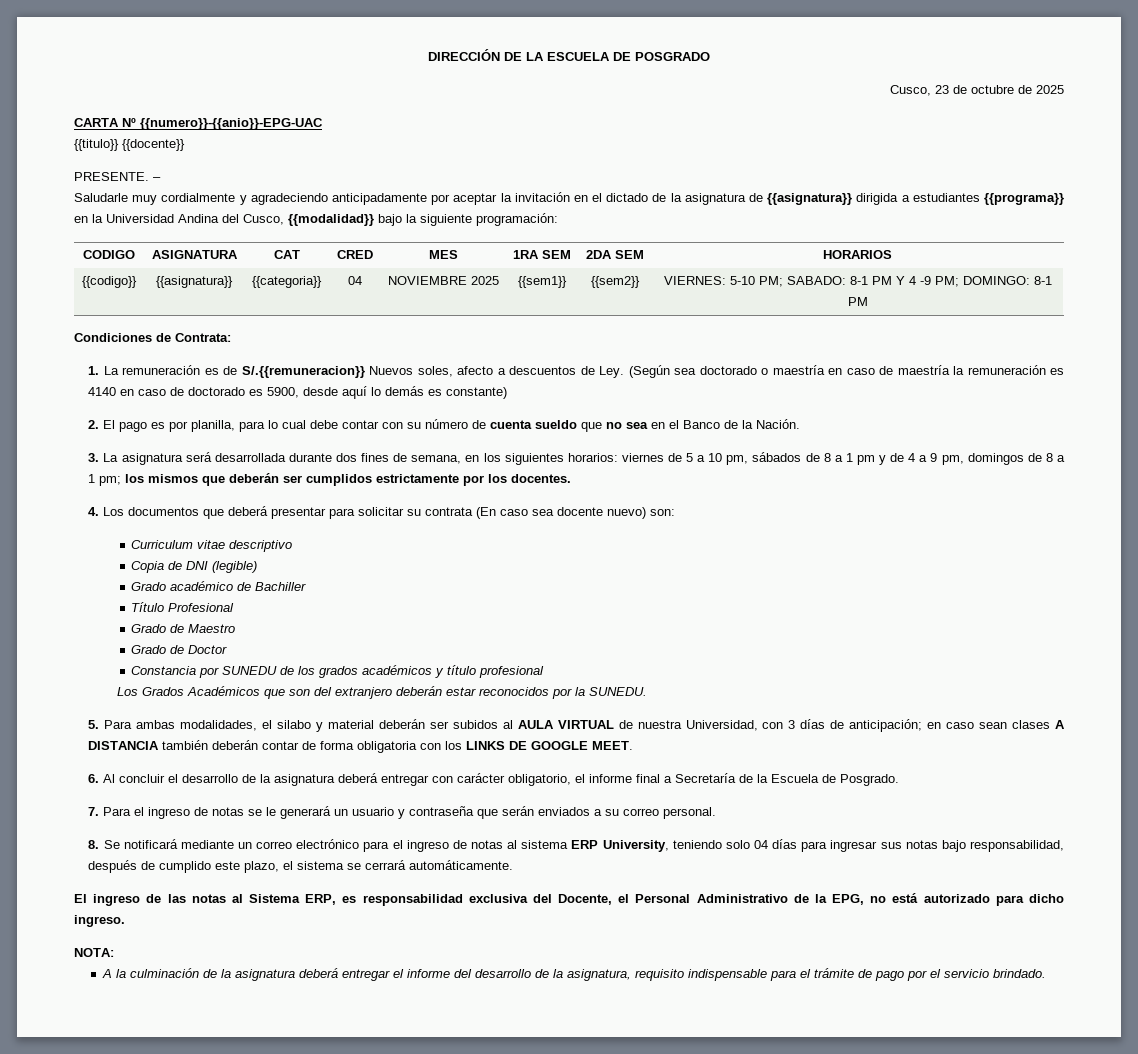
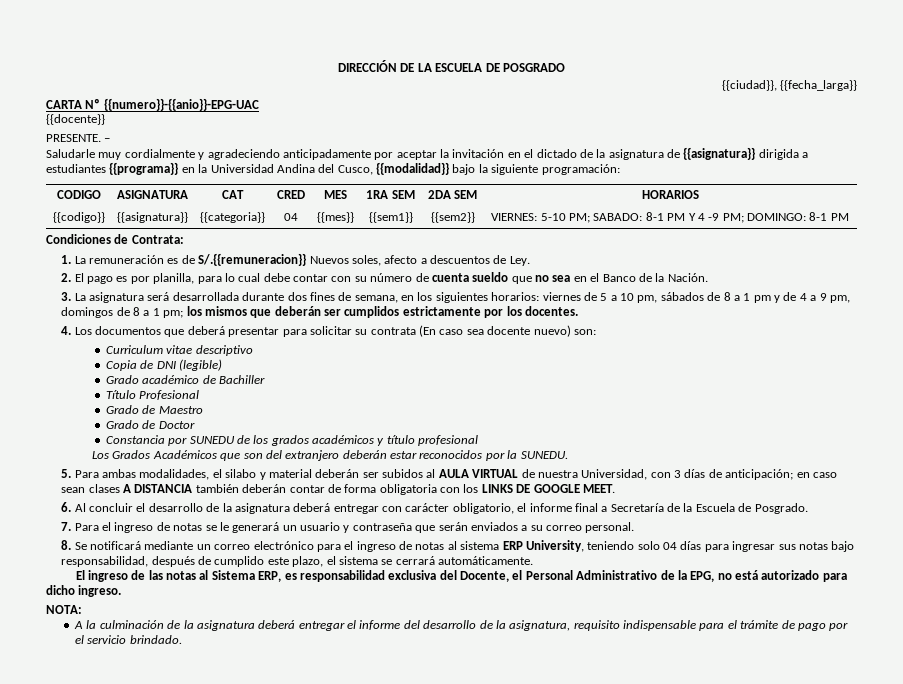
[890,85,1064,96] Cusco, 23 de octubre de 2025 -> [721,80,857,91] {{ciudad}}, {{fecha_larga}}
[74,139,119,151] {{titulo}} -> (259, 104) none
[387,276,499,285] NOVIEMBRE 2025 -> [316,212,354,223] {{mes}}
[628,365,1064,378] [88,386,508,399] (Según sea doctorado o maestría en caso de maestría la remuneración es 4140 en caso de doctorado es 5900, desde aquí lo demás es constante) -> (530, 261) none

